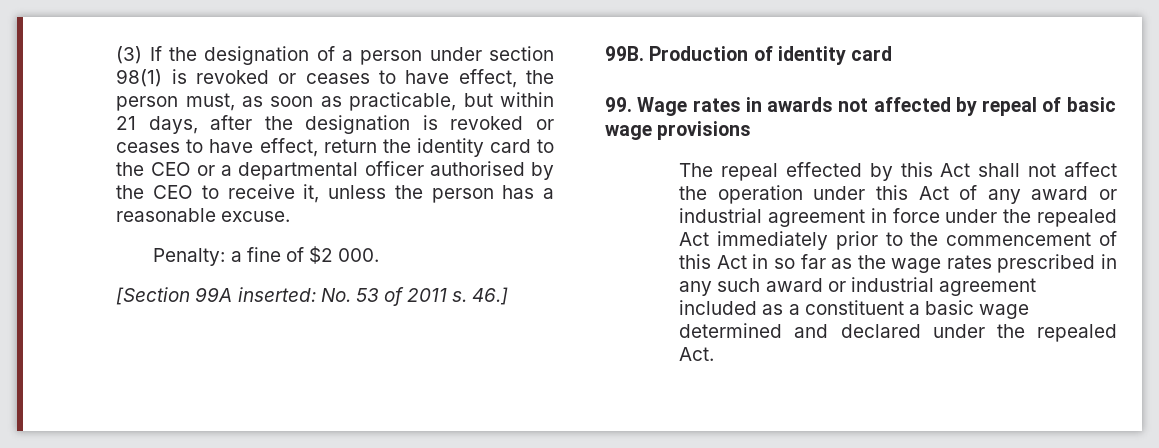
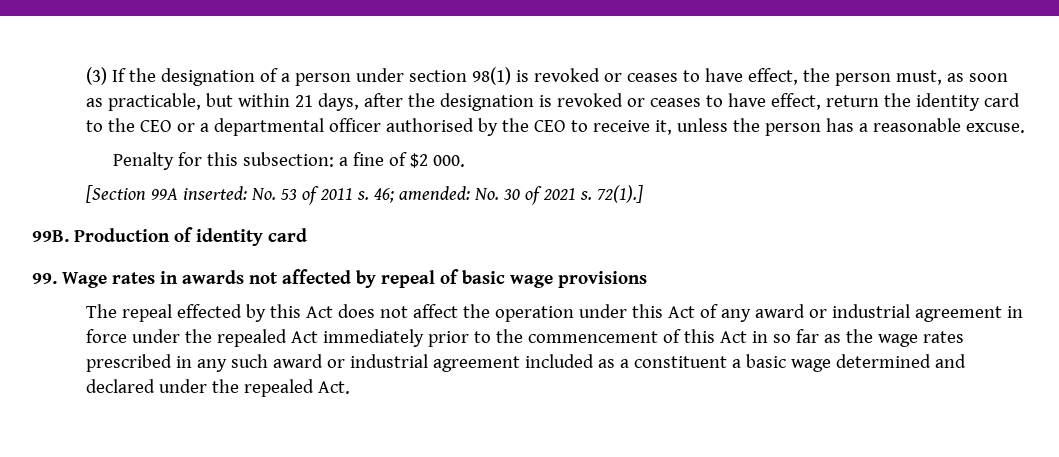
[153,248,226,266] Penalty: -> [113,152,335,170] Penalty for this subsection:
[472,287,509,305] 46.] -> [374,185,644,205] 46; amended: No. 30 of 2021 s. 72(1).]
[978,163,1021,177] shall -> [338,304,376,318] does

